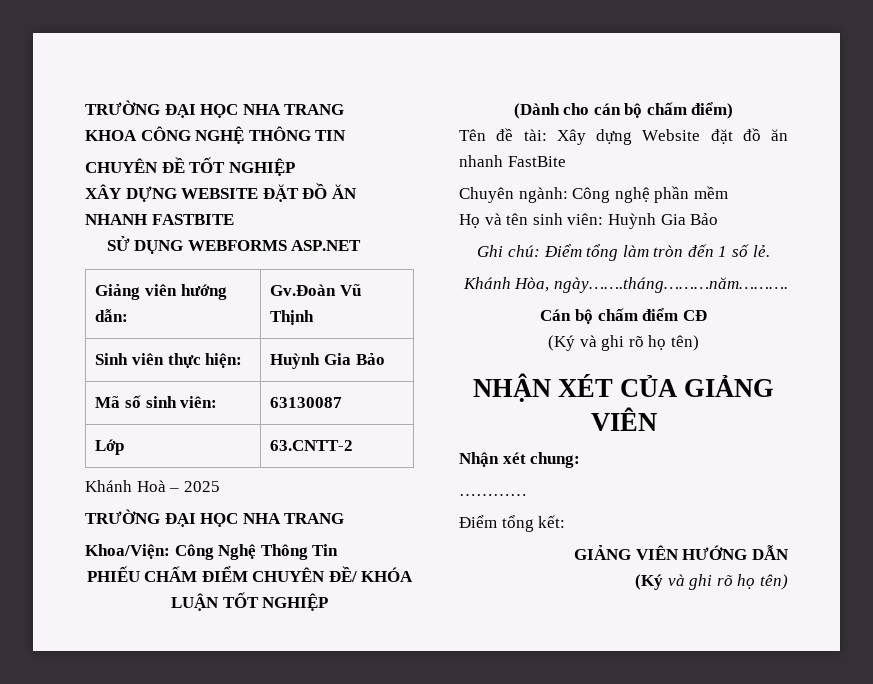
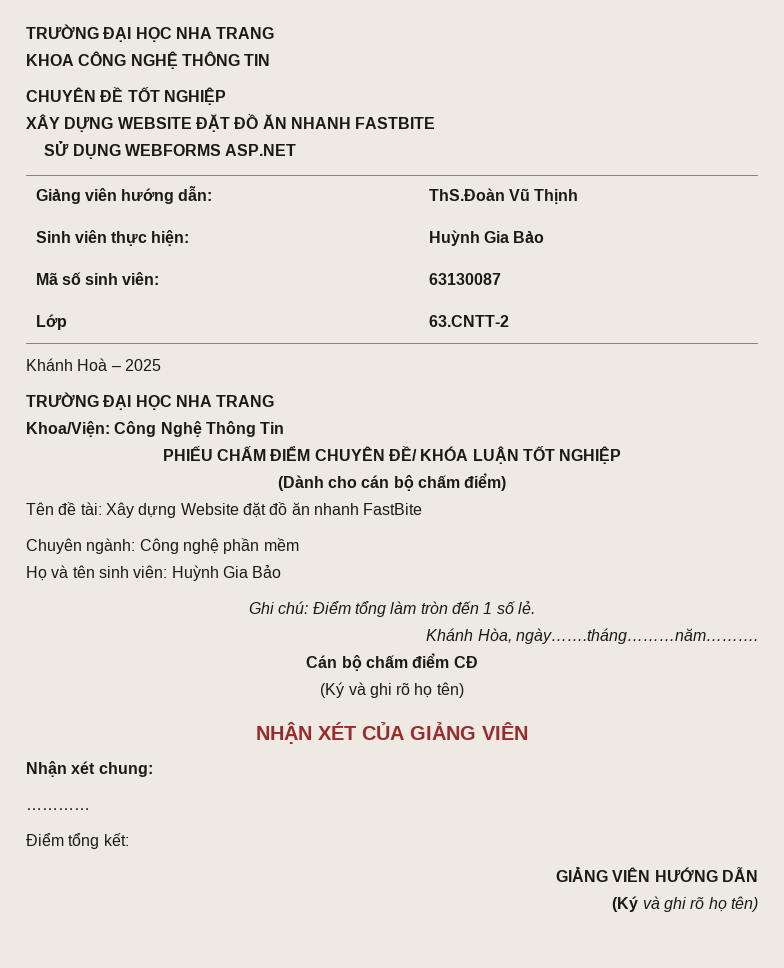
[270,284,337,296] Gv.Đoàn -> [428,188,505,201] ThS.Đoàn

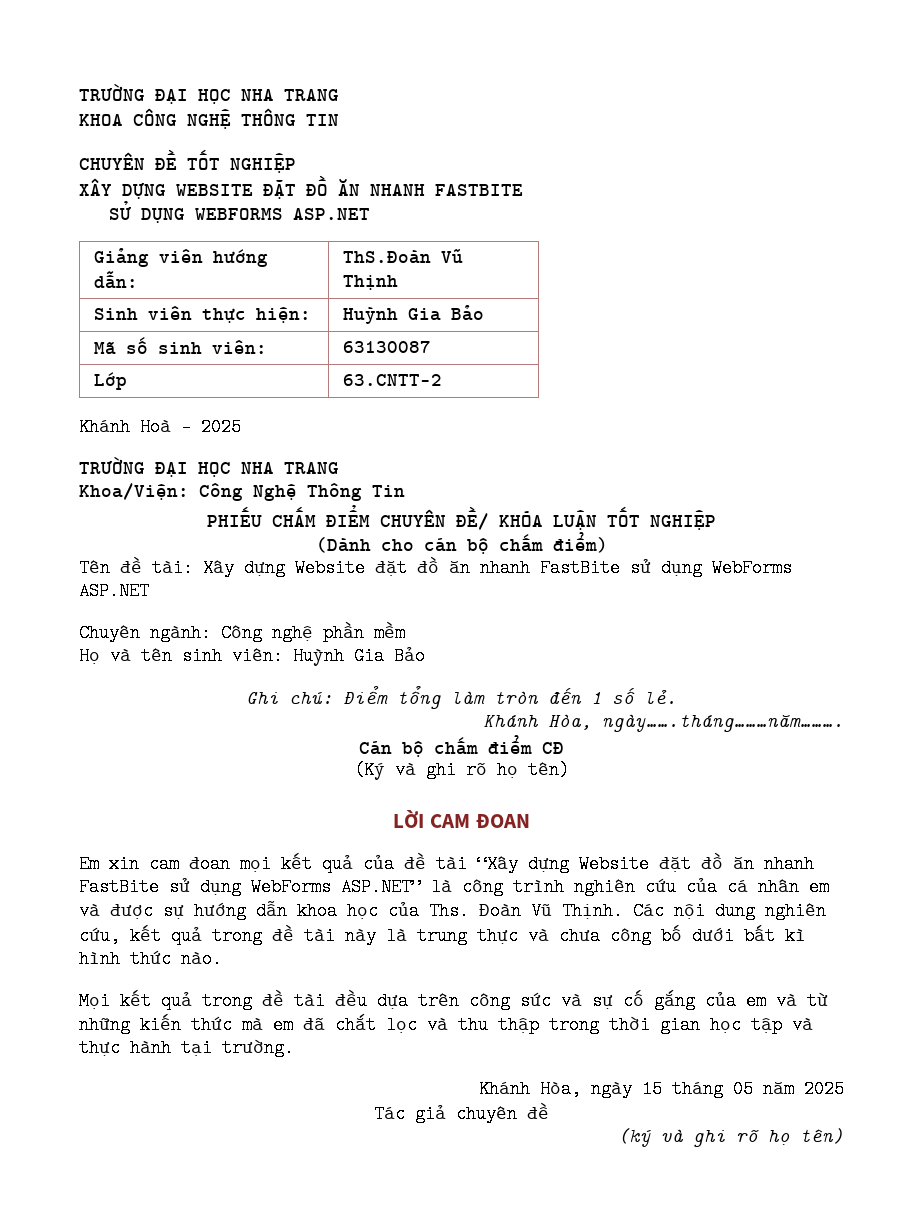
(423, 509) none -> [630,559,792,577] [79,582,149,600] sử dụng WebForms ASP.NET
[256,722,528,744] [26,761,153,777] [26,808,90,810] [26,833,129,849] [556,867,759,882] [612,896,639,912] NHẬN XÉT CỦA GIẢNG VIÊN // Nhận xét chung: // ………… // Điểm tổng kết: // GIẢNG VIÊN HƯỚNG DẪN // (Ký -> [393,810,530,828] [79,852,814,873] [79,878,829,896] [79,901,826,920] [79,924,806,945] [79,950,222,968] [79,989,828,1010] [79,1013,813,1034] [79,1039,294,1057] [479,1080,844,1098] [374,1102,549,1123] [618,1128,651,1147] LỜI CAM ĐOAN // Em xin cam đoan mọi kết quả của đề tài “Xây dựng Website đặt đồ ăn nhanh FastBite sử dụng WebForms ASP.NET” là công trình nghiên cứu của cá nhân em và được sự hướng dẫn khoa học của Ths. Đoàn Vũ Thịnh. Các nội dung nghiên cứu, kết quả trong đề tài này là trung thực và chưa công bố dưới bất kì hình thức nào. // Mọi kết quả trong đề tài đều dựa trên công sức và sự cố gắng của em và từ những kiến thức mà em đã chắt lọc và thu thập trong thời gian học tập và thực hành tại trường. // Khánh Hòa, ngày 15 tháng 05 năm 2025 // Tác giả chuyên đề // (ký

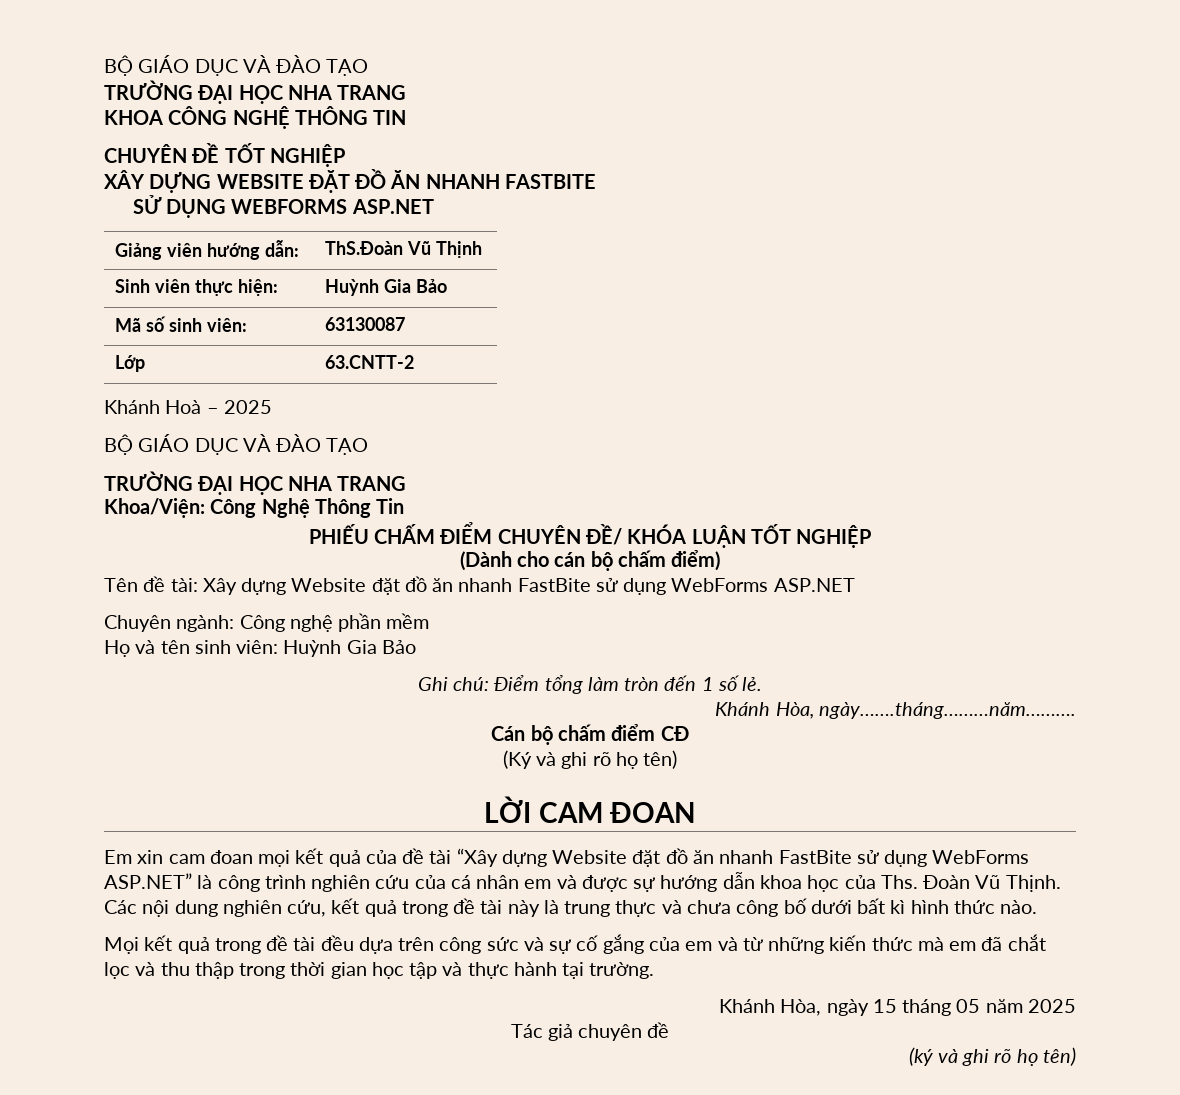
(79, 92) none -> [104,55,369,76] BỘ GIÁO DỤC VÀ ĐÀO TẠO //
(241, 427) none -> [104,434,369,455] // BỘ GIÁO DỤC VÀ ĐÀO TẠO

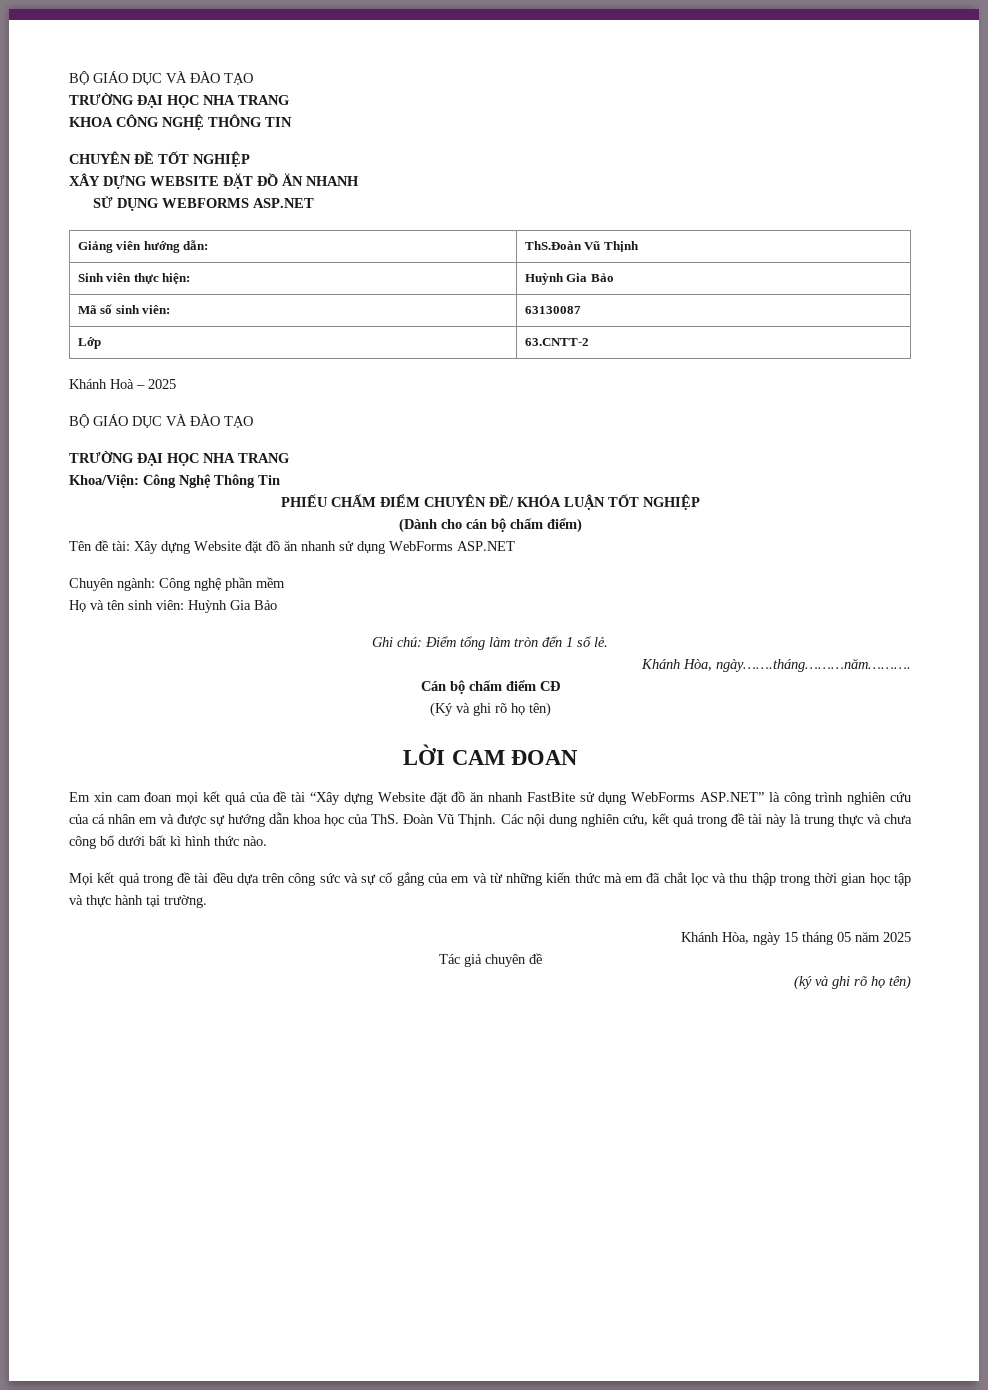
[504,174,596,189] FASTBITE -> (359, 181) none
[517,578,591,592] FastBite -> (336, 546) none
[880,875,918,889] Ths. -> [371,814,400,824] ThS.

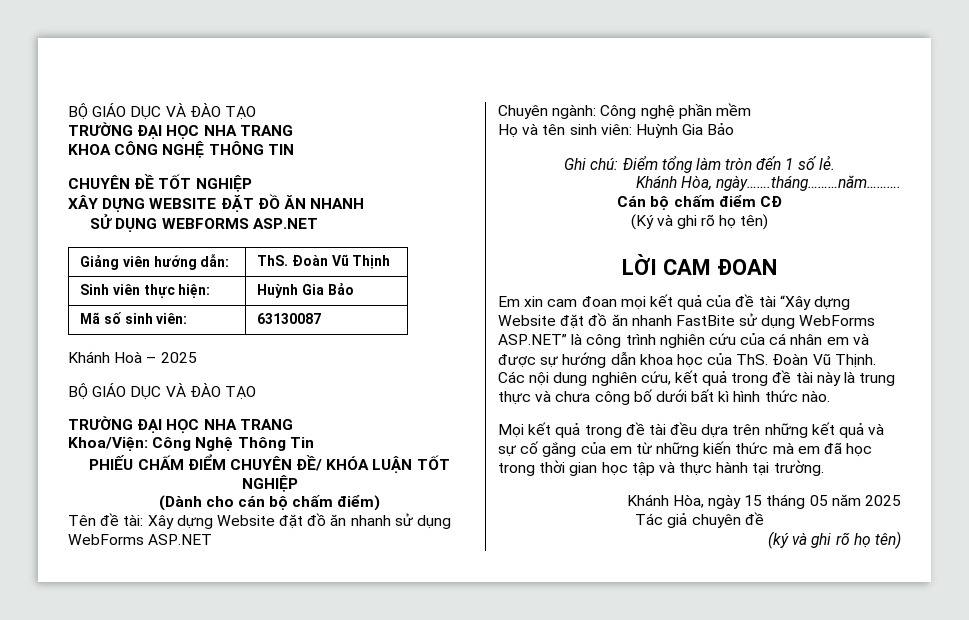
[524,241,582,250] ThS.Đoàn -> [257,255,328,266] ThS. Đoàn
[77,337,101,349] [524,338,589,346] // Lớp | 63.CNTT-2 -> (322, 318) none
[288,873,340,886] công sức -> [764,422,865,438] những kết quả
[472,873,487,883] và -> (632, 450) none
[663,872,776,886] chắt lọc và thu thập -> [846,443,873,457] học

